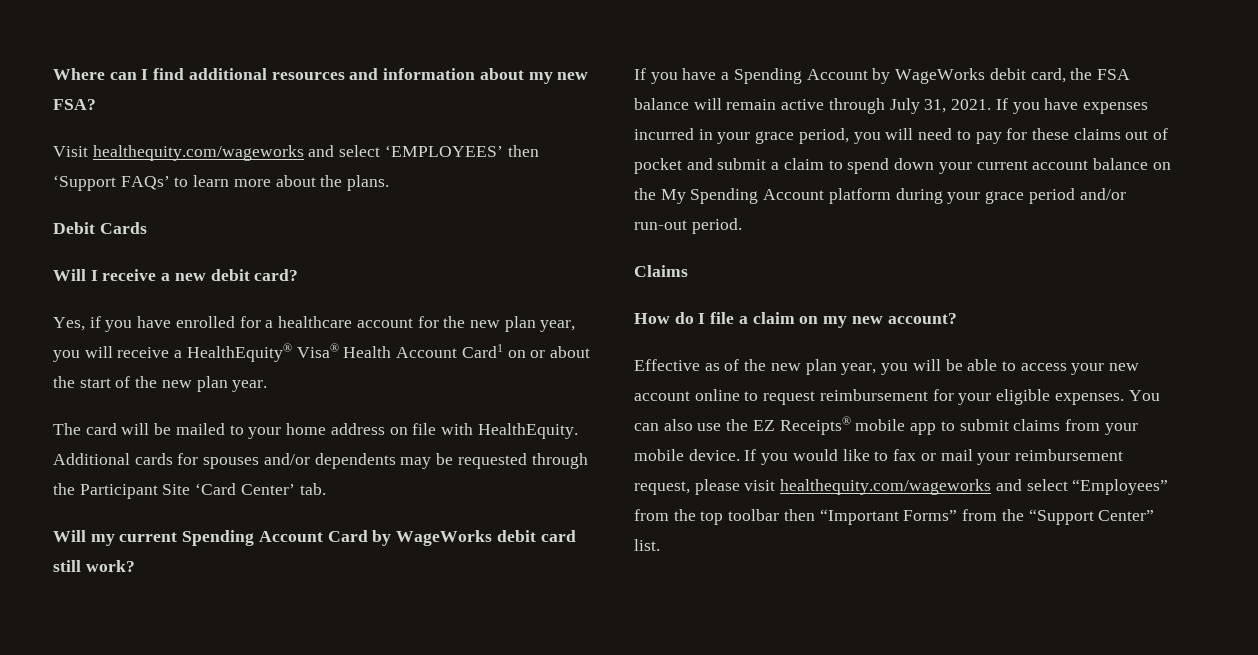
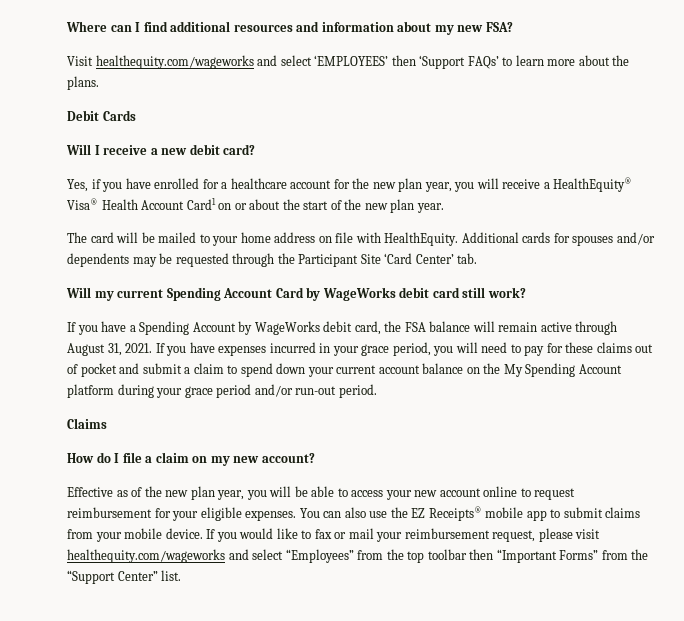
[889,98,920,114] July -> [67,343,105,356] August

